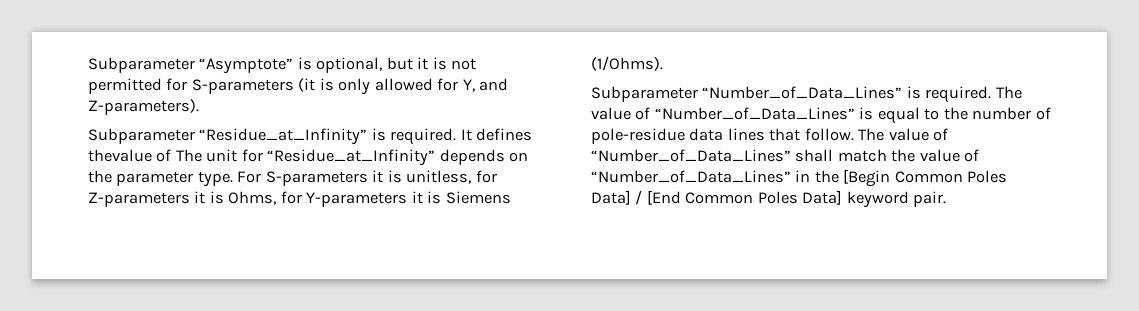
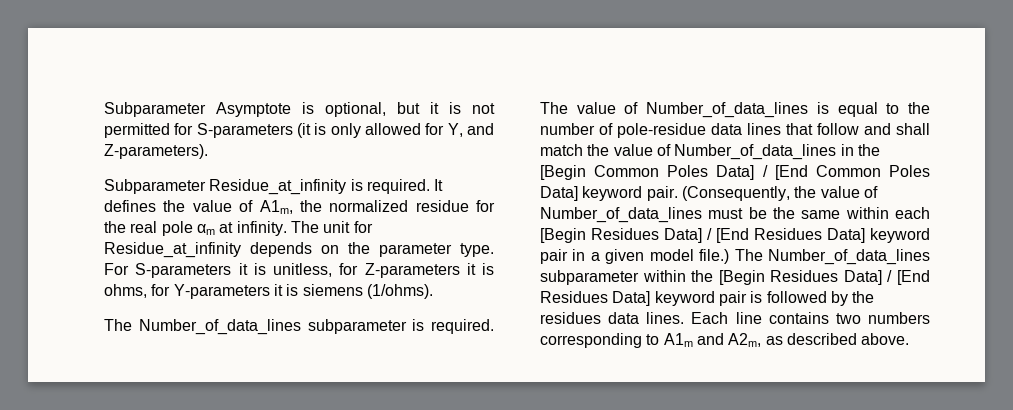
[88,57,294,74] Subparameter “Asymptote” -> [104,102,291,117] Subparameter Asymptote
[199,128,368,145] “Residue_at_Infinity” -> [209,179,347,195] Residue_at_infinity
[88,149,172,162] thevalue of -> [163,200,495,214] [104,221,287,236] the value of A1m, the normalized residue for the real pole αm at infinity.
[267,149,436,166] “Residue_at_Infinity” -> [104,242,241,258] Residue_at_infinity
[228,191,277,205] Ohms, -> [104,284,147,298] ohms,
[445,191,511,204] [591,56,663,71] [591,86,903,102] Siemens (1/Ohms). // Subparameter “Number_of_Data_Lines” -> [302,284,433,299] [104,319,407,335] siemens (1/ohms). // The Number_of_data_lines subparameter
[654,107,855,120] “Number_of_Data_Lines” -> [646,102,809,118] Number_of_data_lines
[804,128,949,141] [591,149,791,162] follow. The value of “Number_of_Data_Lines” -> [817,123,891,135] follow and
[591,170,791,183] “Number_of_Data_Lines” -> [674,144,837,160] Number_of_data_lines
(947, 199) none -> [681,186,878,201] [540,207,930,223] [540,228,930,243] [540,249,930,265] [540,270,930,285] [540,291,875,306] [540,312,930,324] [540,333,910,348] (Consequently, the value of Number_of_data_lines must be the same within each [Begin Residues Data] / [End Residues Data] keyword pair in a given model file.) The Number_of_data_lines subparameter within the [Begin Residues Data] / [End Residues Data] keyword pair is followed by the residues data lines. Each line contains two numbers corresponding to A1m and A2m, as described above.

